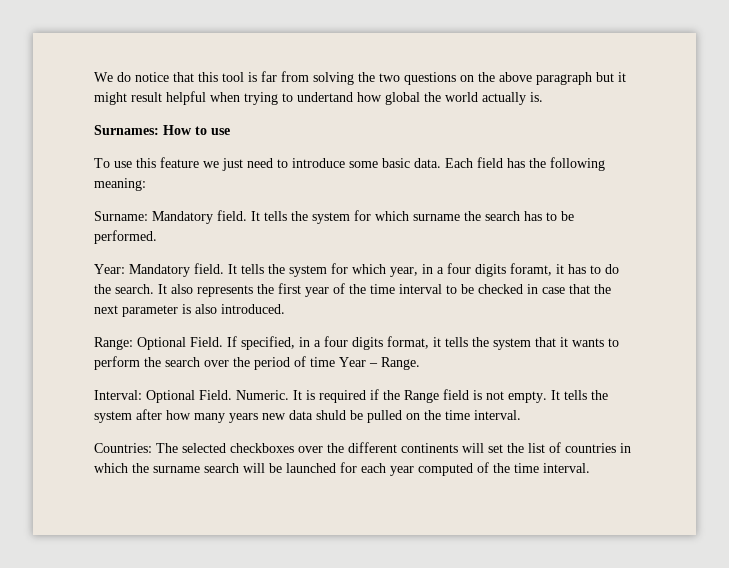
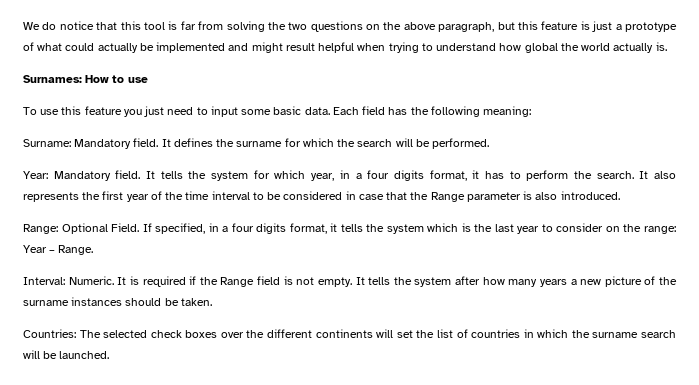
[536,72,626,85] paragraph but it -> [438,21,677,32] [23,42,249,53] paragraph, but this feature is just a prototype of what could actually be implemented and
[297,92,353,102] undertand -> [436,43,497,51] understand
[203,161,219,168] we -> [123,109,142,117] you
[292,158,345,168] introduce -> [210,106,238,117] input
[264,210,557,224] tells the system for which surname the search has to -> [173,138,413,147] defines the surname for which the search will
[510,263,552,276] foramt, -> [429,170,467,181] format,
[605,264,619,274] do -> [526,170,569,181] perform
[478,284,523,294] checked -> [283,191,343,200] considered
[94,305,118,314] next -> [430,192,465,202] Range
[535,337,619,347] [94,356,335,370] that it wants to perform the search over the period of time -> [427,223,677,234] which is the last year to consider on the range:
[146,390,232,403] Optional Field. -> (65, 281) none
[262,410,521,423] new data shuld be pulled on the time interval. -> [570,276,677,287] [23,297,212,306] a new picture of the surname instances should be taken.
[230,443,294,453] checkboxes -> [150,330,218,338] check boxes
[286,462,590,476] launched for each year computed of the time interval. -> [59,351,110,359] launched.

